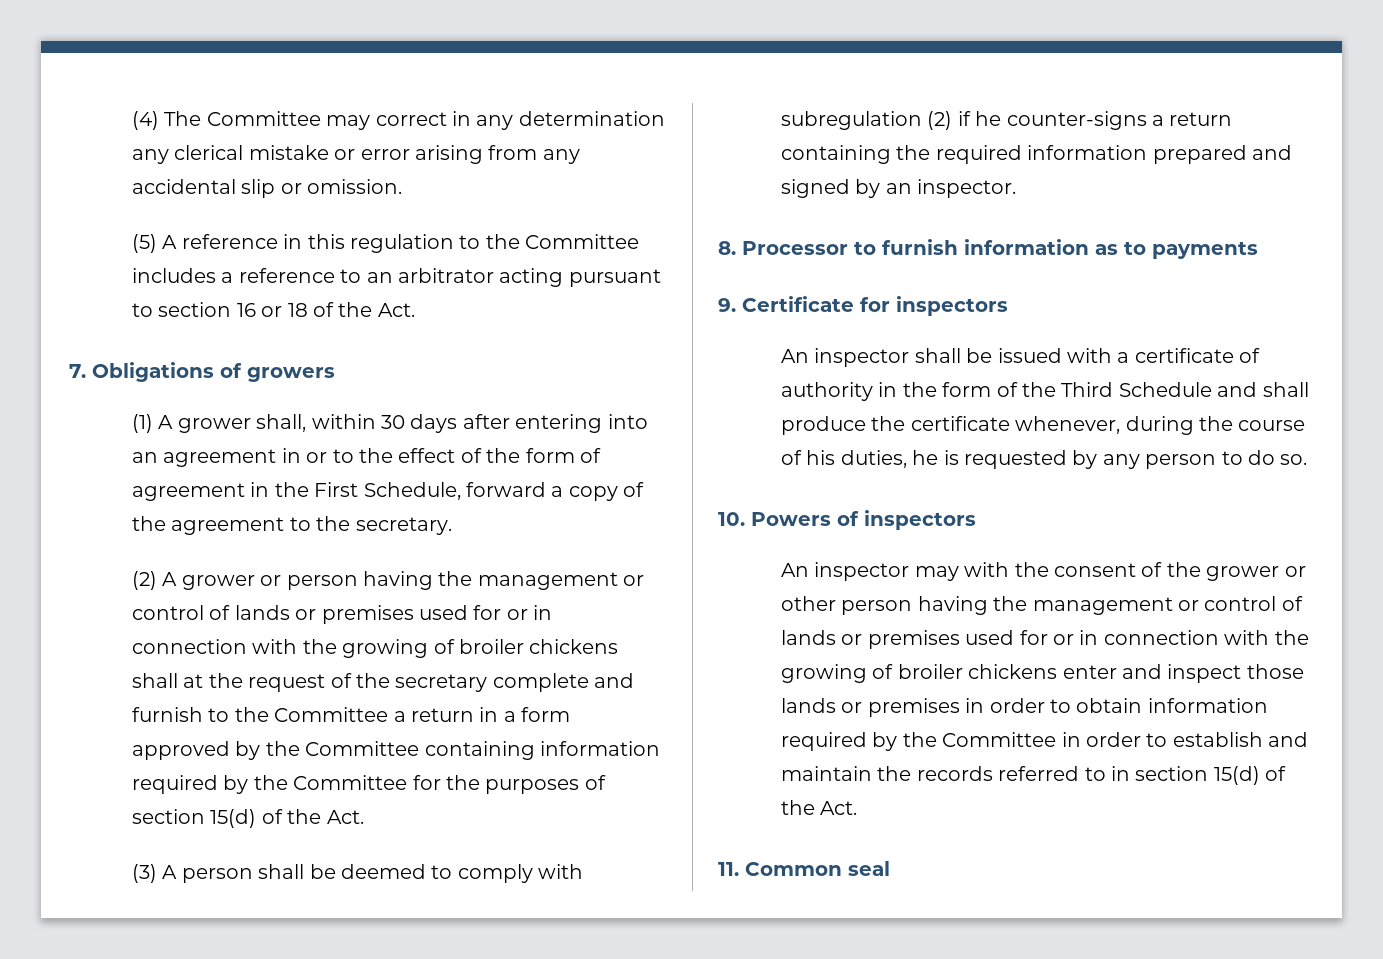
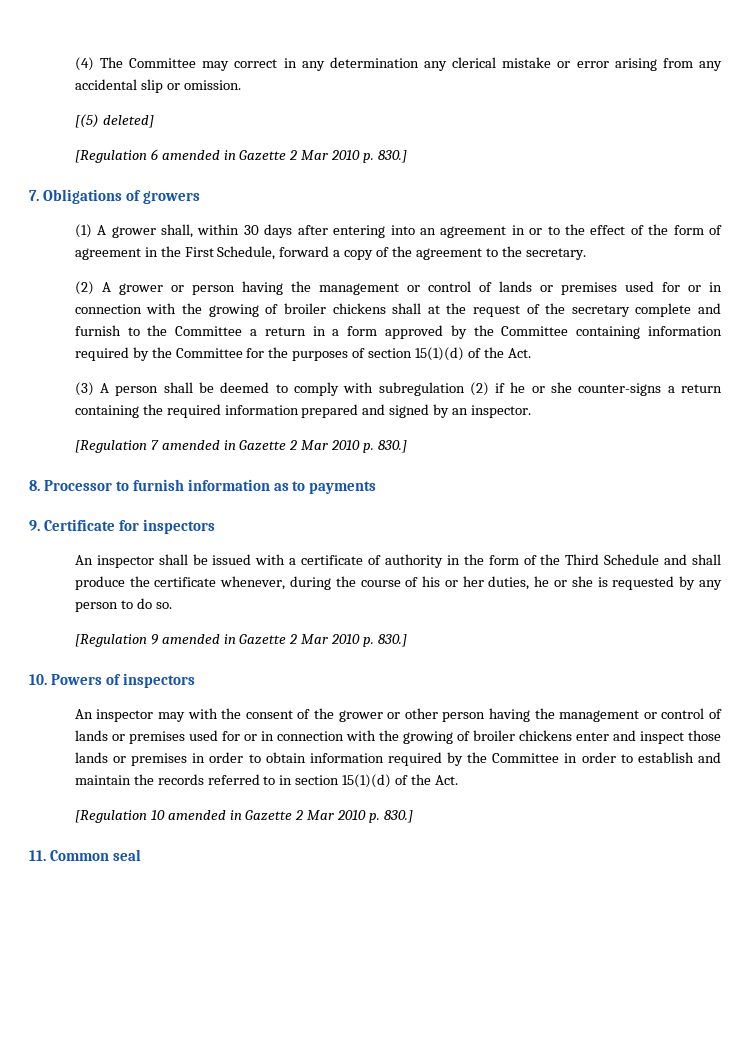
[131,234,640,253] [131,268,661,287] [131,302,415,317] (5) A reference in this regulation to the Committee includes a reference to an arbitrator acting pursuant to section 16 or 18 of the Act. -> [74,114,154,128] [74,149,408,163] [(5) deleted] // [Regulation 6 amended in Gazette 2 Mar 2010 p. 830.]
[210,809,257,828] 15(d) -> [415,347,465,361] 15(1)(d)
(1002, 118) none -> [531,382,573,393] or she
(1017, 188) none -> [74,440,408,453] // [Regulation 7 amended in Gazette 2 Mar 2010 p. 830.]
[840,450,939,468] duties, he -> [444,576,593,590] or her duties, he or she
(1308, 459) none -> [74,634,408,647] // [Regulation 9 amended in Gazette 2 Mar 2010 p. 830.]
[1213,766,1287,785] [780,800,858,815] 15(d) of the Act. -> [342,774,458,788] [74,810,414,823] 15(1)(d) of the Act. // [Regulation 10 amended in Gazette 2 Mar 2010 p. 830.]

